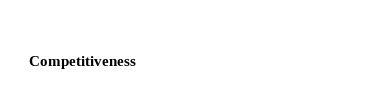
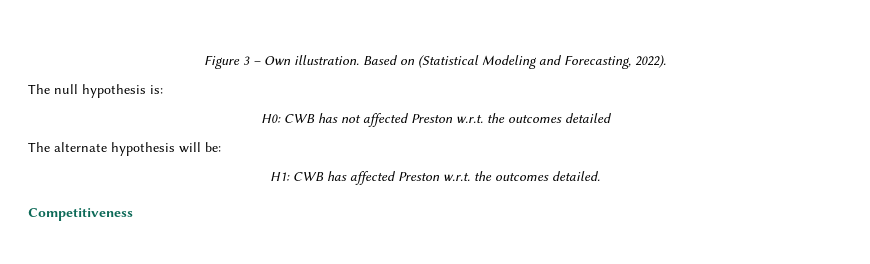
(29, 62) none -> [204,55,666,69] [28,84,163,98] [260,113,612,127] [28,142,221,156] [270,171,600,185] Figure 3 – Own illustration. Based on (Statistical Modeling and Forecasting, 2022). // The null hypothesis is: // H0: CWB has not affected Preston w.r.t. the outcomes detailed // The alternate hypothesis will be: // H1: CWB has affected Preston w.r.t. the outcomes detailed. //

